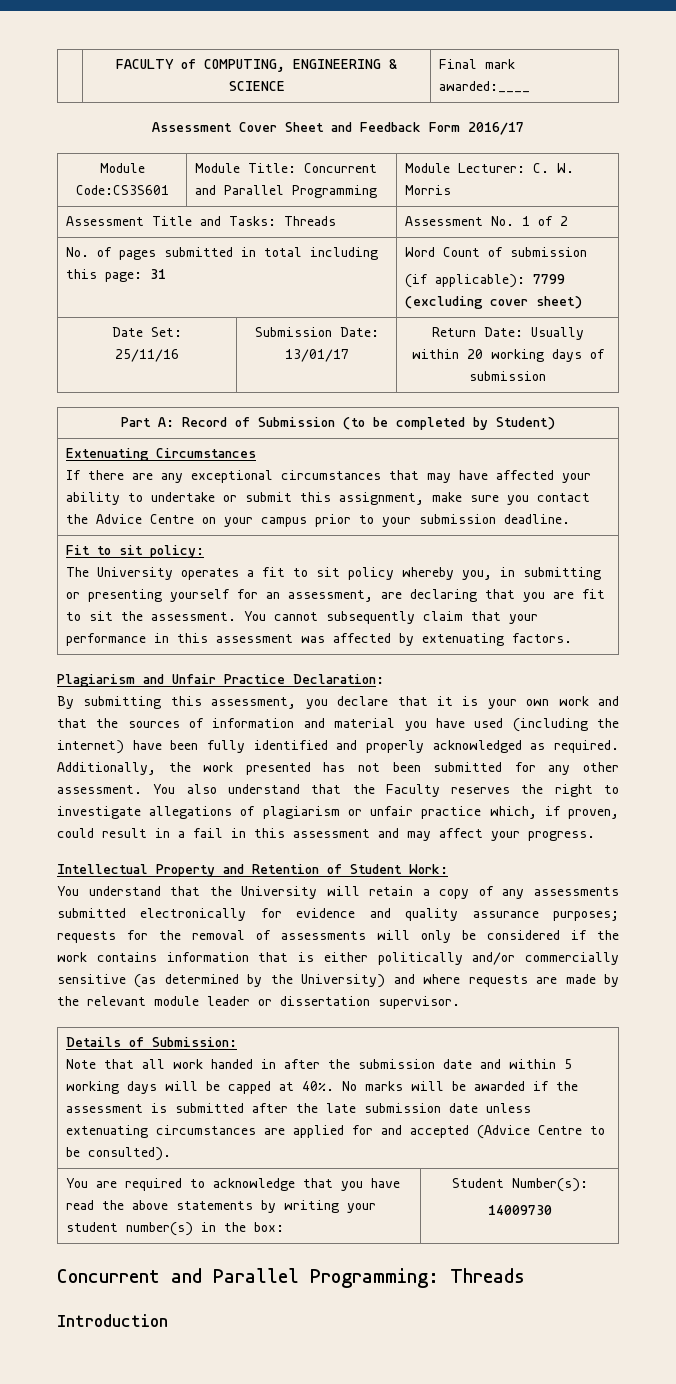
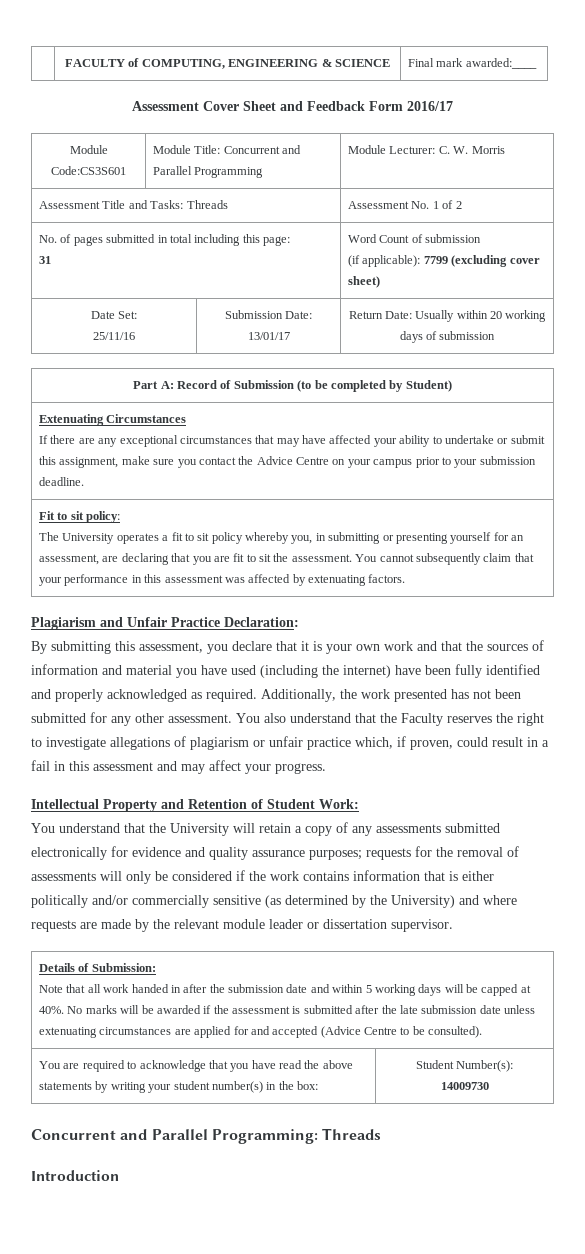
(143, 277) none -> (291, 241) //

